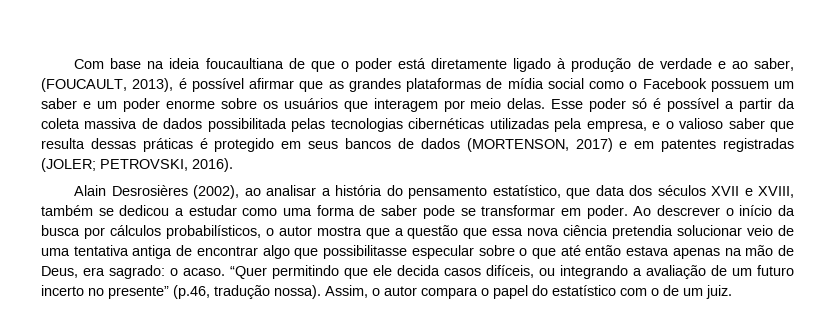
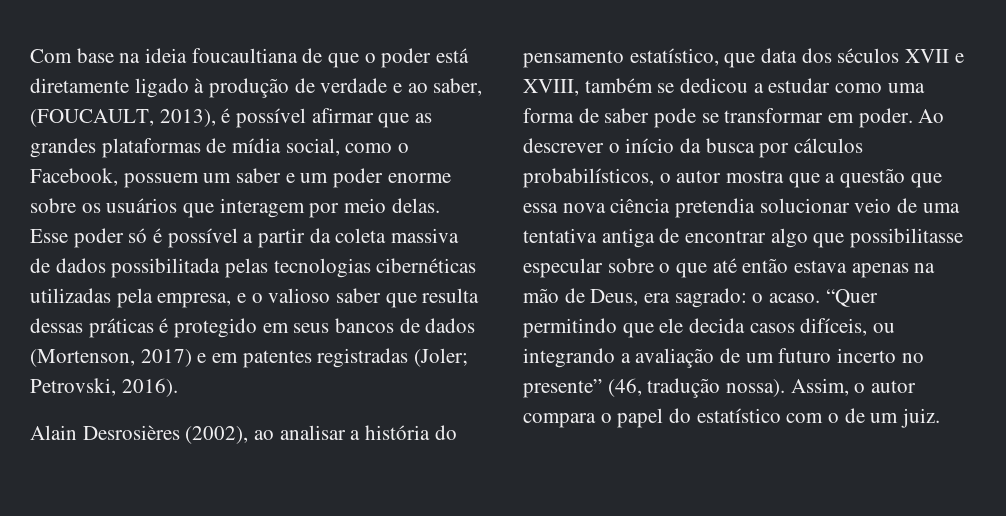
[547,78,584,89] social -> [285,138,340,156] social,
[642,78,707,89] Facebook -> [30,168,118,186] Facebook,
[466,138,569,152] (MORTENSON, -> [30,349,135,367] (Mortenson,
[41,158,188,172] (JOLER; PETROVSKI, -> [414,348,469,367] [30,378,116,396] (Joler; Petrovski,
[173,285,210,299] (p.46, -> [607,378,642,397] (46,

